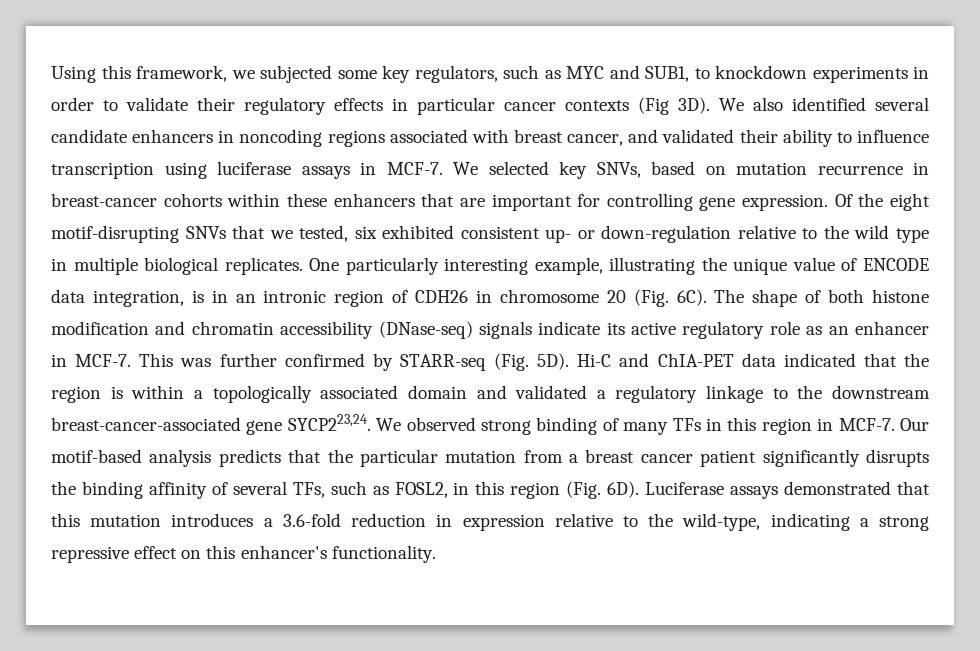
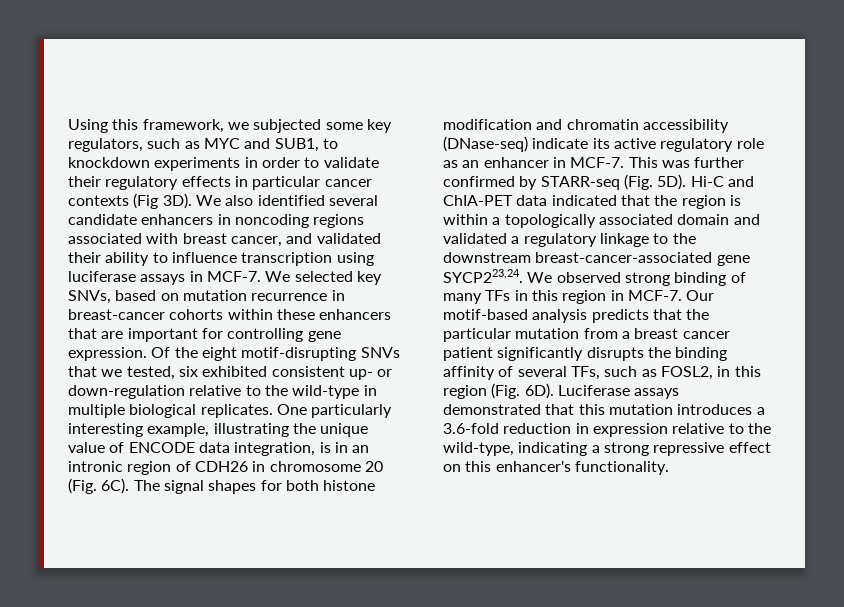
[854,225,929,243] wild type -> [292,385,360,399] wild-type
[752,289,822,307] shape of -> [163,480,282,494] signal shapes for
[478,321,532,339] signals -> (528, 144) none

